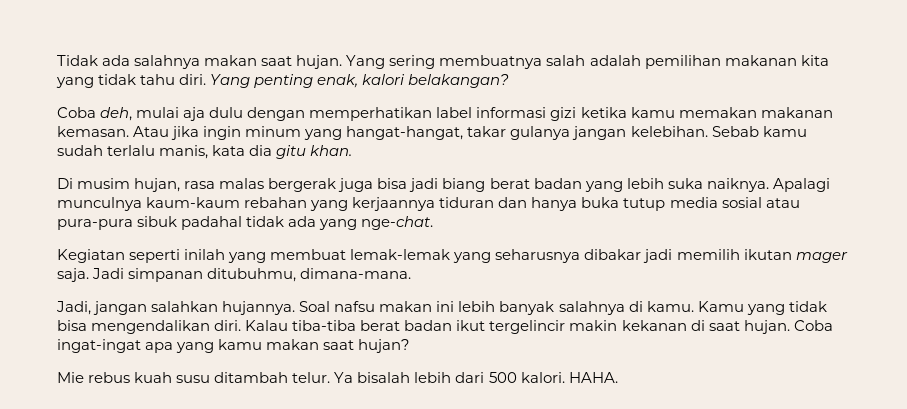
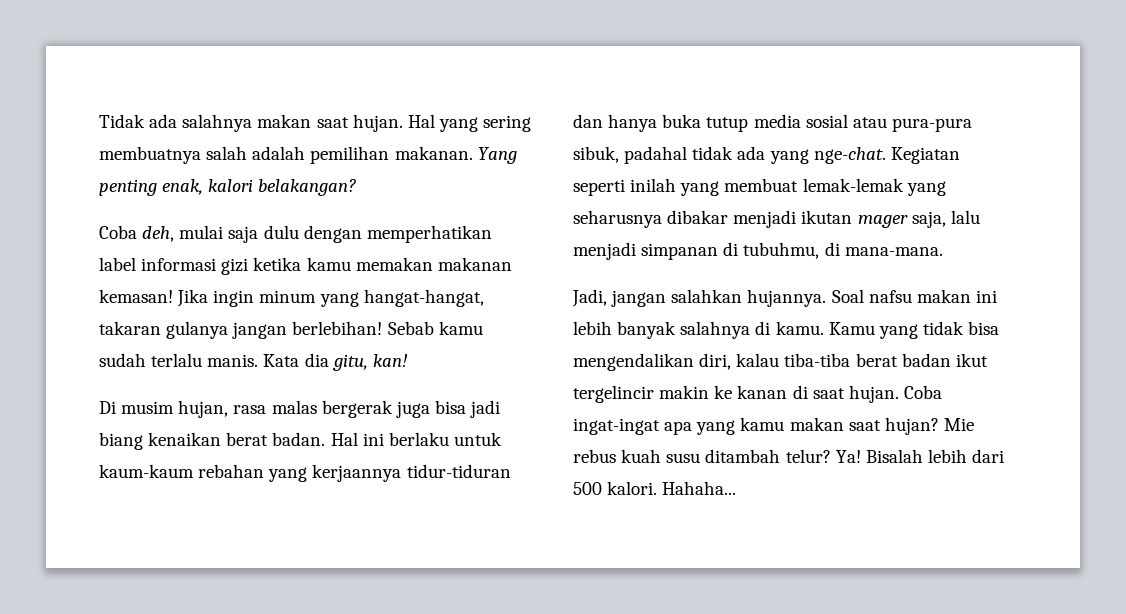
[346,55,386,69] Yang -> [407,114,478,132] Hal yang
[724,55,829,66] [56,74,207,88] makanan kita yang tidak tahu diri. -> [394,146,473,160] makanan.
[183,107,206,121] aja -> [228,226,259,243] saja
[57,126,200,140] kemasan. Atau jika -> [99,289,209,307] kemasan! Jika
[467,126,507,137] takar -> [99,321,161,335] takaran
[630,126,708,137] kelebihan. -> [292,321,383,335] berlebihan!
[159,145,353,159] manis, kata dia gitu khan. -> [207,353,408,371] manis. Kata dia gitu, kan!
[489,178,830,192] [57,197,142,211] berat badan yang lebih suka naiknya. Apalagi munculnya -> [148,432,502,446] kenaikan berat badan. Hal ini berlaku untuk
[439,197,495,208] tiduran -> [406,464,511,478] tidur-tiduran
[137,216,178,227] sibuk -> [573,146,619,163] sibuk,
(434, 223) // -> (886, 155) none
[643,249,848,263] [57,268,412,282] jadi memilih ikutan mager saja. Jadi simpanan ditubuhmu, dimana-mana. -> [733,210,980,228] [573,242,943,260] menjadi ikutan mager saja, lalu menjadi simpanan di tubuhmu, di mana-mana.
[214,320,289,331] diri. Kalau -> [699,353,780,370] diri, kalau
[621,320,687,331] kekanan -> [714,385,788,399] ke kanan
(411, 346) // -> (939, 426) none
[292,372,411,383] telur. Ya bisalah -> [785,449,923,463] telur? Ya! Bisalah
[568,372,618,383] HAHA. -> [662,481,737,495] Hahaha...

